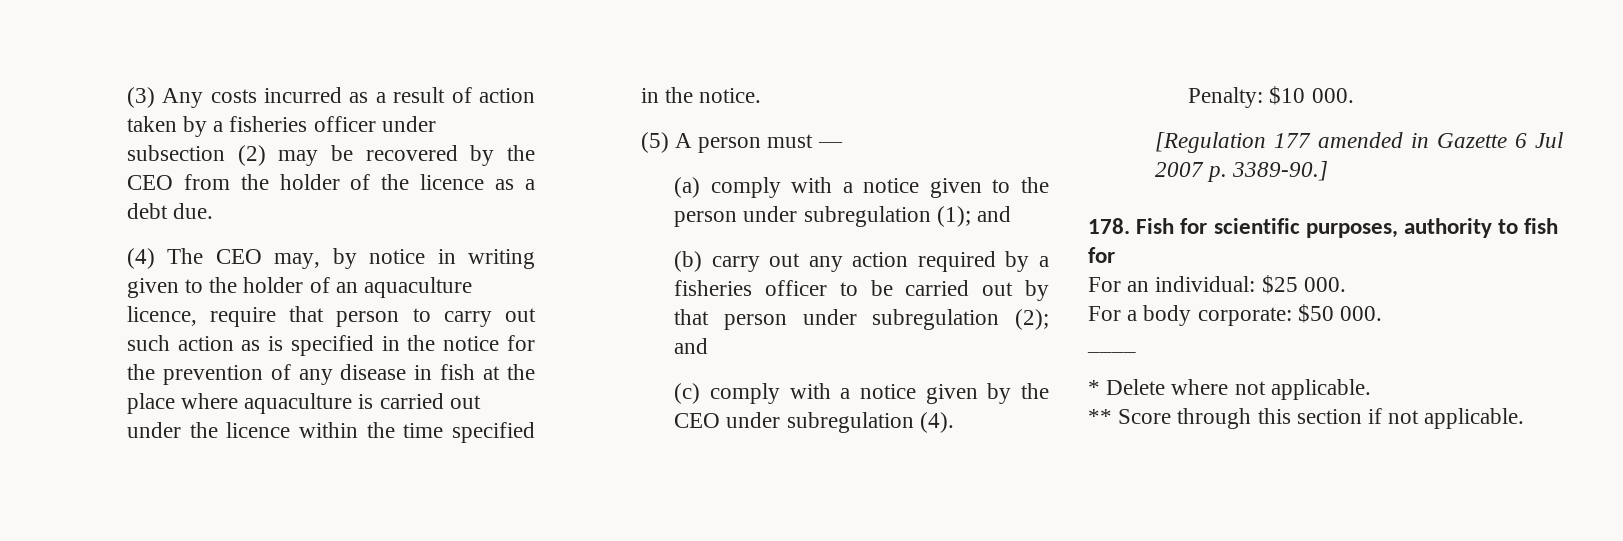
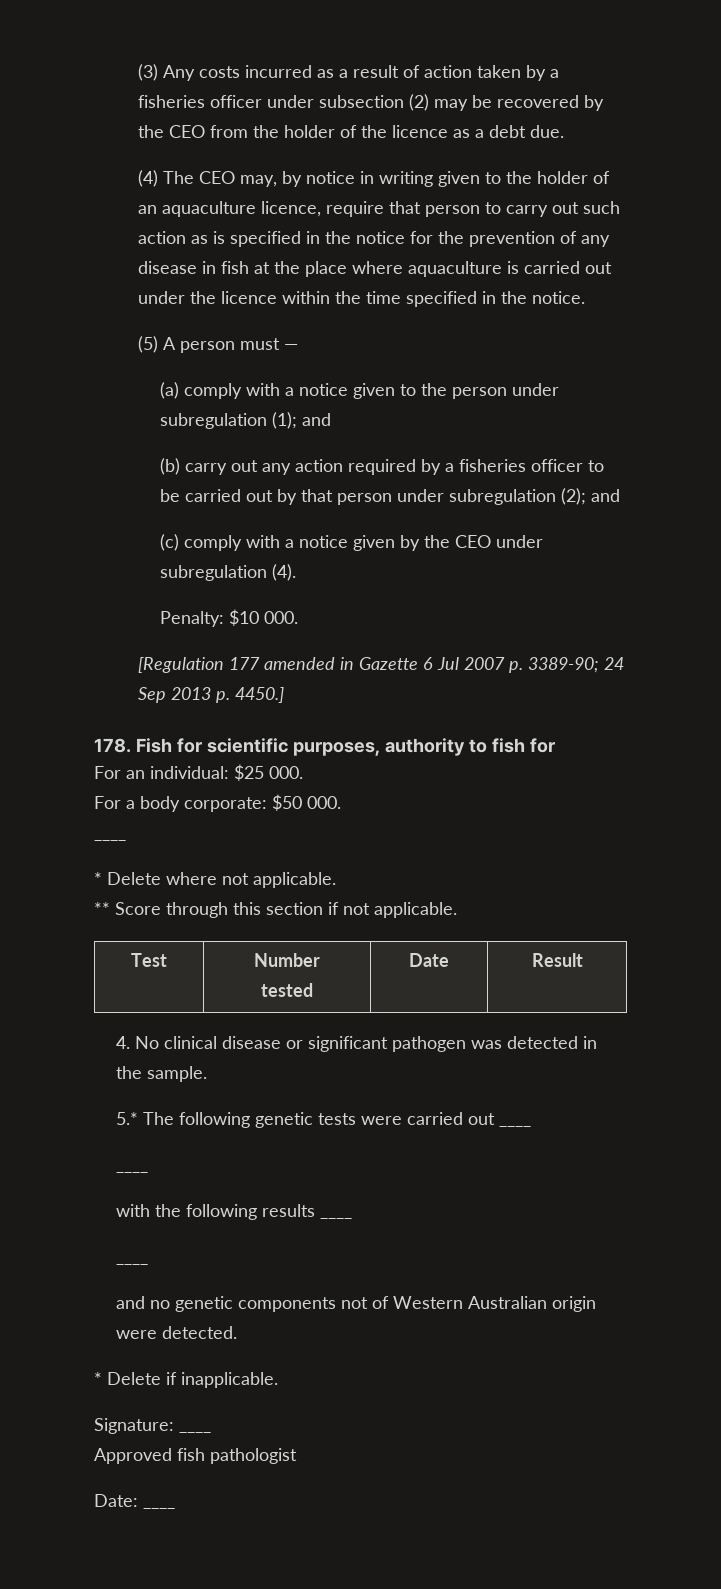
[1232,161,1329,181] 3389-90.] -> [528,657,625,673] [138,687,285,703] 3389-90; 24 Sep 2013 p. 4450.]
(1525, 418) none -> [131,953,167,967] [254,953,320,967] [261,983,313,997] [409,953,449,967] [531,953,583,967] [116,1036,598,1052] [116,1066,208,1082] [116,1112,496,1128] [499,1125,532,1127] [116,1171,149,1173] [116,1204,316,1220] [320,1217,353,1219] [116,1263,149,1265] [116,1296,597,1312] [116,1326,238,1339] [94,1372,278,1388] [94,1418,211,1434] [94,1448,297,1464] [94,1494,138,1507] [143,1507,175,1509] // Test | Number // tested | Date | Result // 4. No clinical disease or significant pathogen was detected in the sample. // 5.* The following genetic tests were carried out ____ // ____ // with the following results ____ // ____ // and no genetic components not of Western Australian origin were detected. // * Delete if inapplicable. // Signature: ____ // Approved fish pathologist // Date: ____

